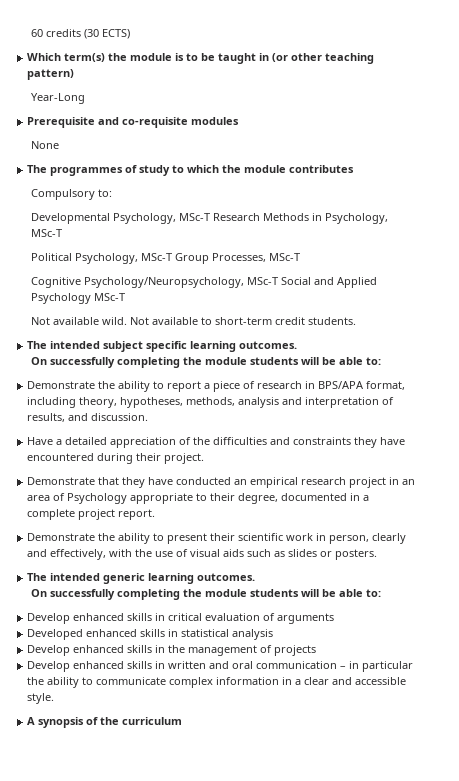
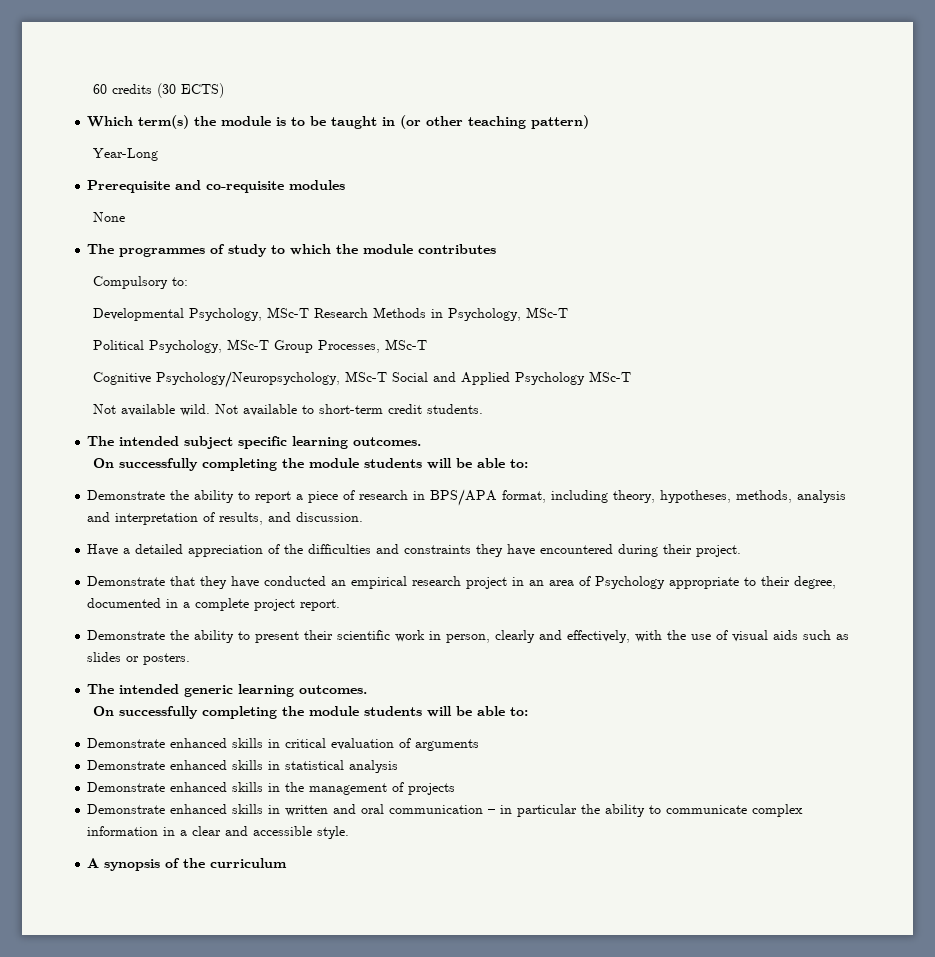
[27,613,71,624] Develop -> [87,738,166,748] Demonstrate
[27,629,84,640] Developed -> [87,760,166,770] Demonstrate
[27,645,71,656] Develop -> [87,782,166,792] Demonstrate
[27,661,71,672] Develop -> [87,804,166,814] Demonstrate

